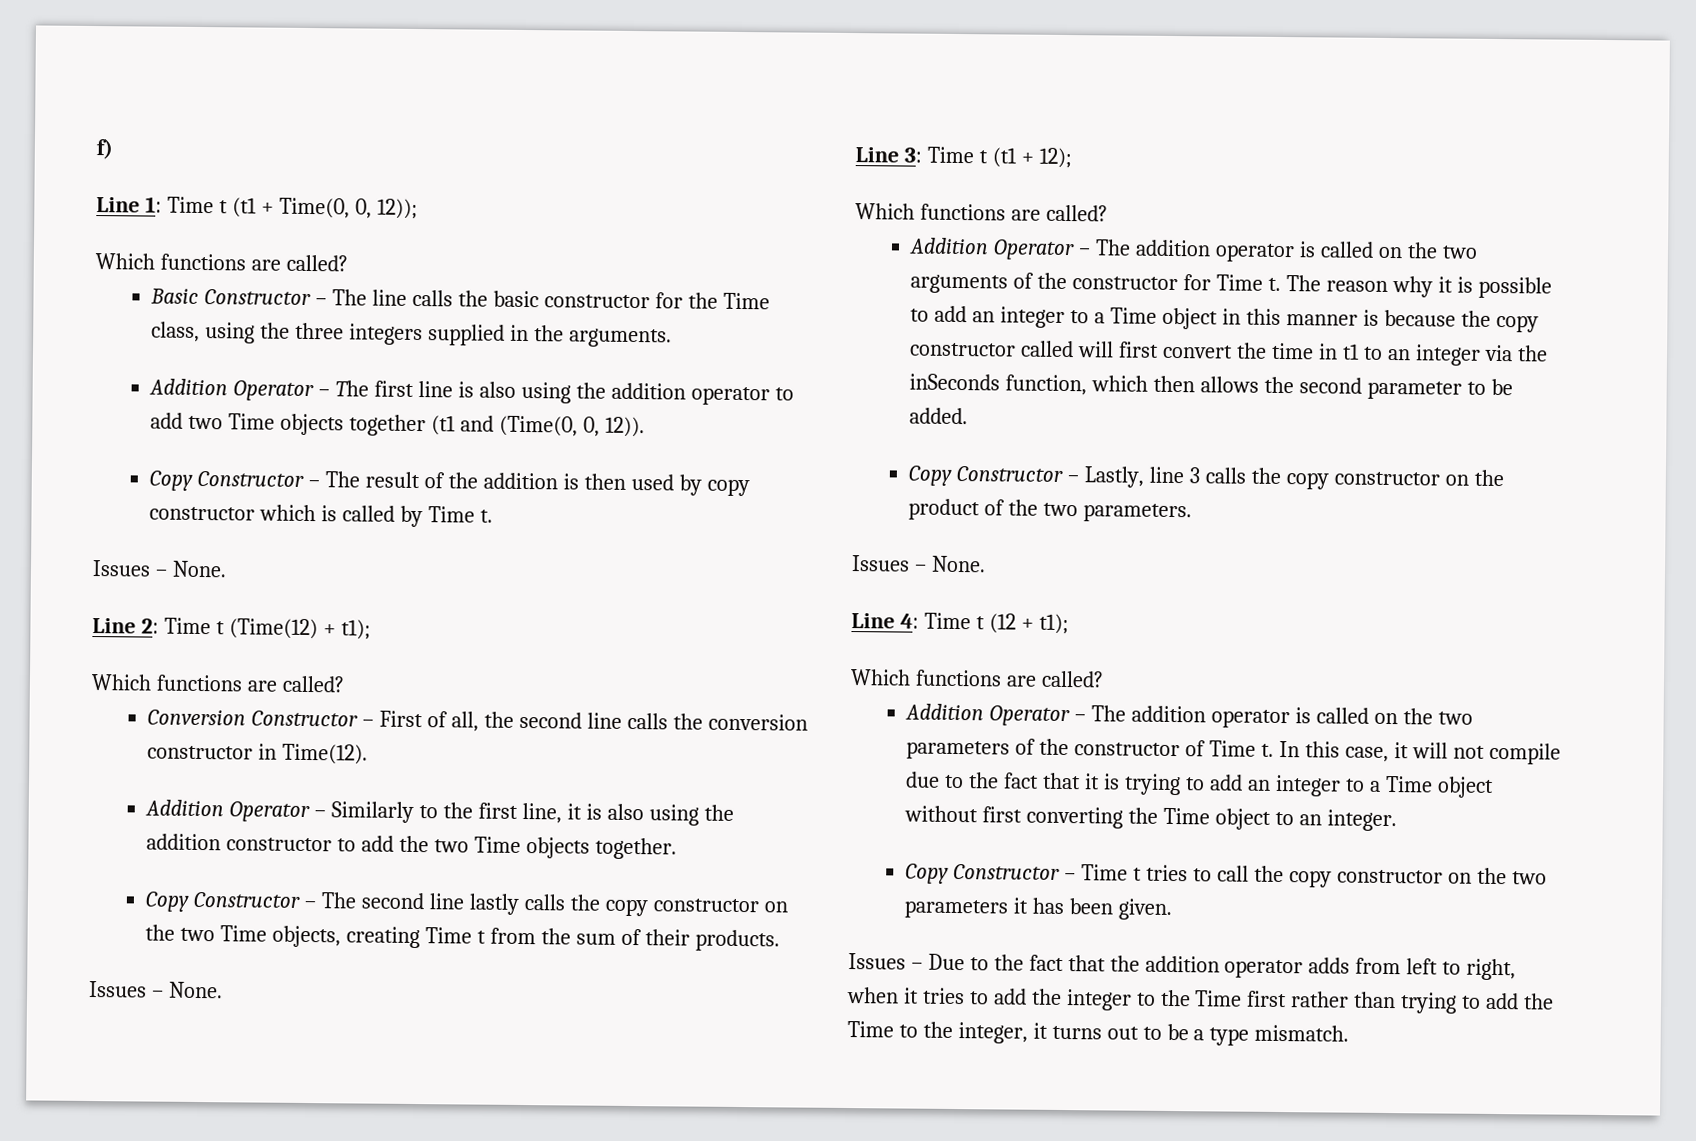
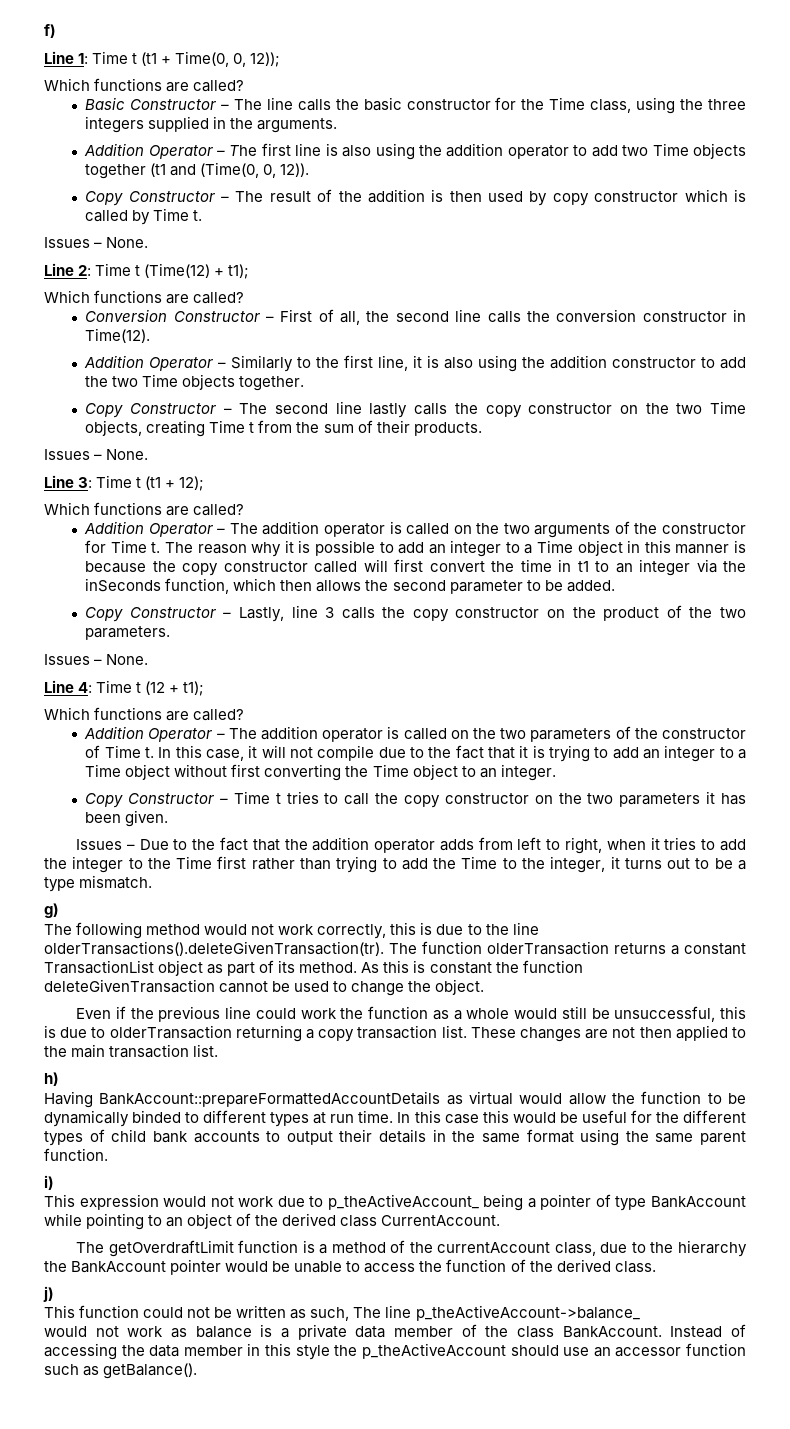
(1350, 1033) none -> [44,903,59,918] [44,922,539,939] [44,941,746,956] [44,960,583,976] [44,979,485,996] [76,1006,746,1022] [44,1025,747,1042] [44,1044,219,1058] [44,1072,59,1086] [44,1091,747,1108] [44,1110,746,1127] [44,1129,746,1146] [44,1148,108,1161] [44,1175,54,1190] [44,1194,747,1211] [44,1213,501,1230] [76,1240,747,1257] [44,1259,656,1275] [43,1286,54,1302] [44,1305,640,1321] [44,1324,746,1340] [44,1343,747,1360] [44,1363,198,1379] // g) // The following method would not work correctly, this is due to the line olderTransactions().deleteGivenTransaction(tr). The function olderTransaction returns a constant TransactionList object as part of its method. As this is constant the function deleteGivenTransaction cannot be used to change the object. // Even if the previous line could work the function as a whole would still be unsuccessful, this is due to olderTransaction returning a copy transaction list. These changes are not then applied to the main transaction list. // h) // Having BankAccount::prepareFormattedAccountDetails as virtual would allow the function to be dynamically binded to different types at run time. In this case this would be useful for the different types of child bank accounts to output their details in the same format using the same parent function. // i) // This expression would not work due to p_theActiveAccount_ being a pointer of type BankAccount while pointing to an object of the derived class CurrentAccount. // The getOverdraftLimit function is a method of the currentAccount class, due to the hierarchy the BankAccount pointer would be unable to access the function of the derived class. // j) // This function could not be written as such, The line p_theActiveAccount->balance_ // would not work as balance is a private data member of the class BankAccount. Instead of accessing the data member in this style the p_theActiveAccount should use an accessor function such as getBalance().

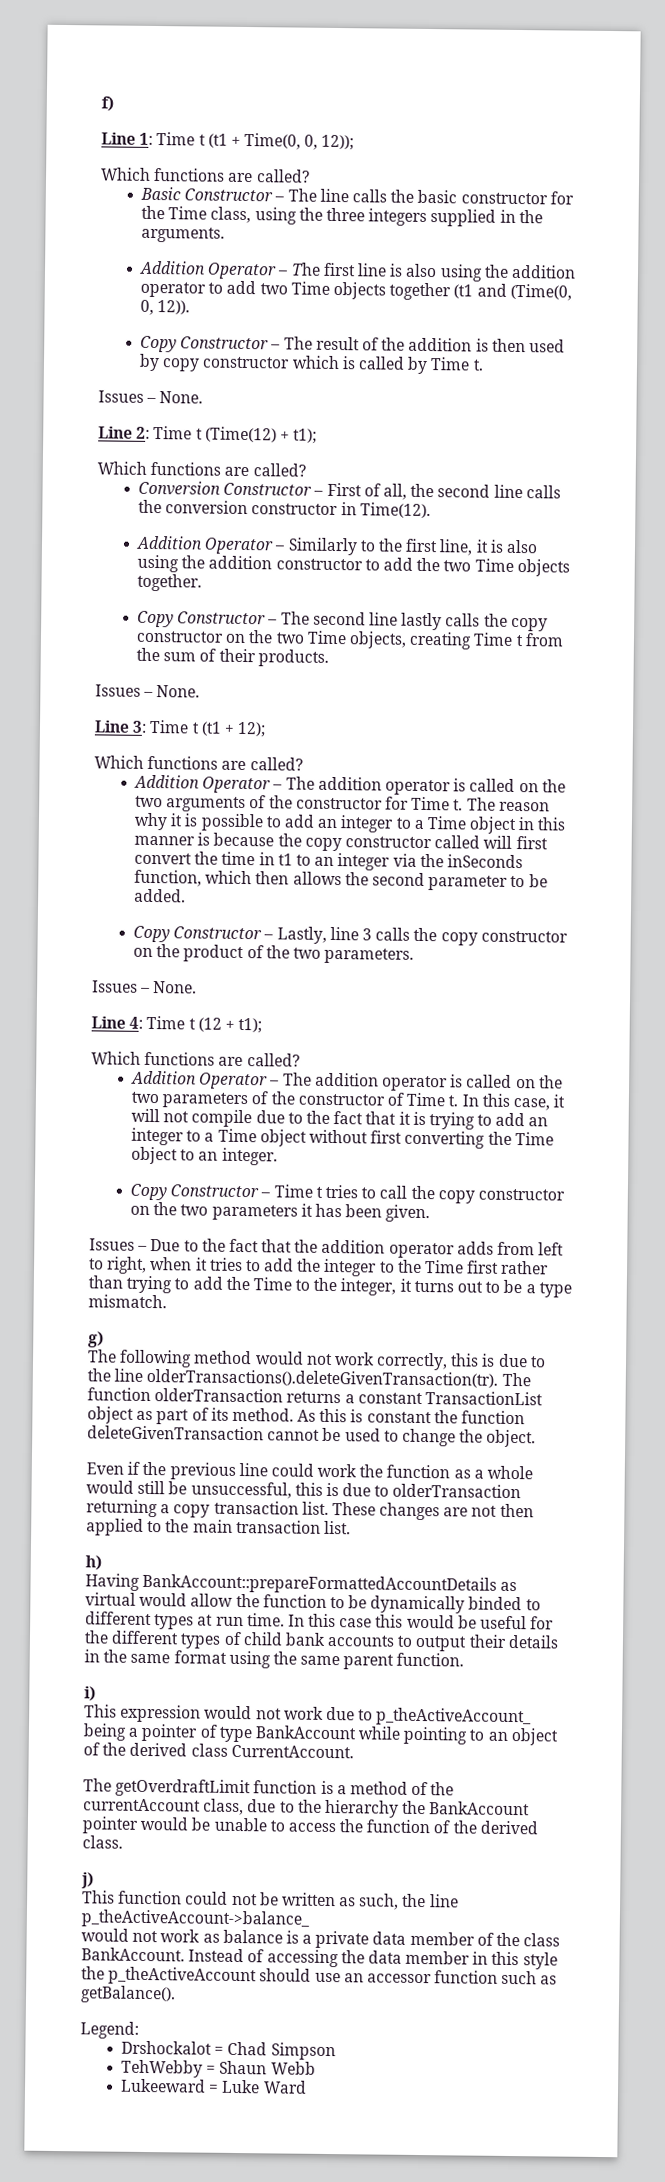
[353,1307,382,1318] The -> [402,1893,427,1908] the
(198, 1371) none -> [80,2021,139,2039] [121,2040,336,2061] [121,2059,316,2078] [120,2078,307,2094] // Legend: // Drshockalot = Chad Simpson // TehWebby = Shaun Webb // Lukeeward = Luke Ward

